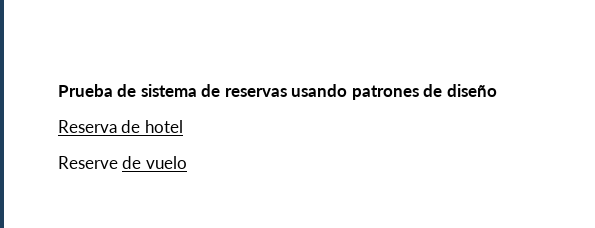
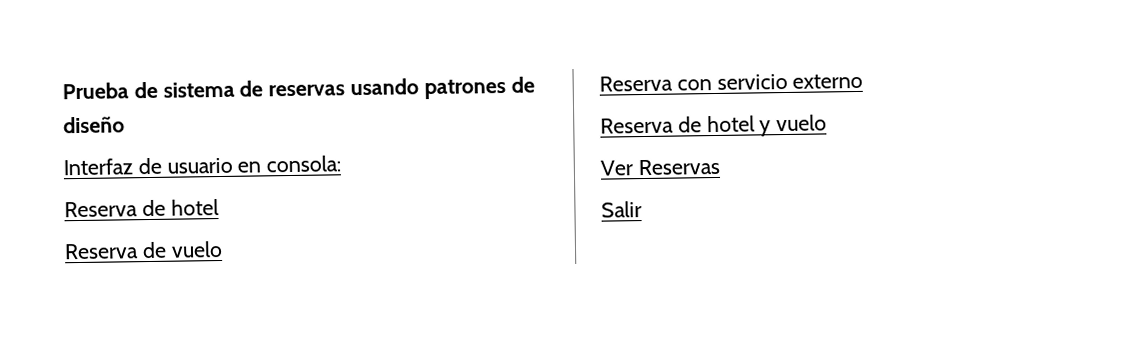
(497, 90) none -> [63,155,342,176] // Interfaz de usuario en consola:
[58,156,118,169] Reserve -> [64,243,139,260] Reserva
(187, 162) none -> [599,73,864,92] [600,114,828,137] [600,158,720,176] [601,201,642,218] // Reserva con servicio externo // Reserva de hotel y vuelo // Ver Reservas // Salir

